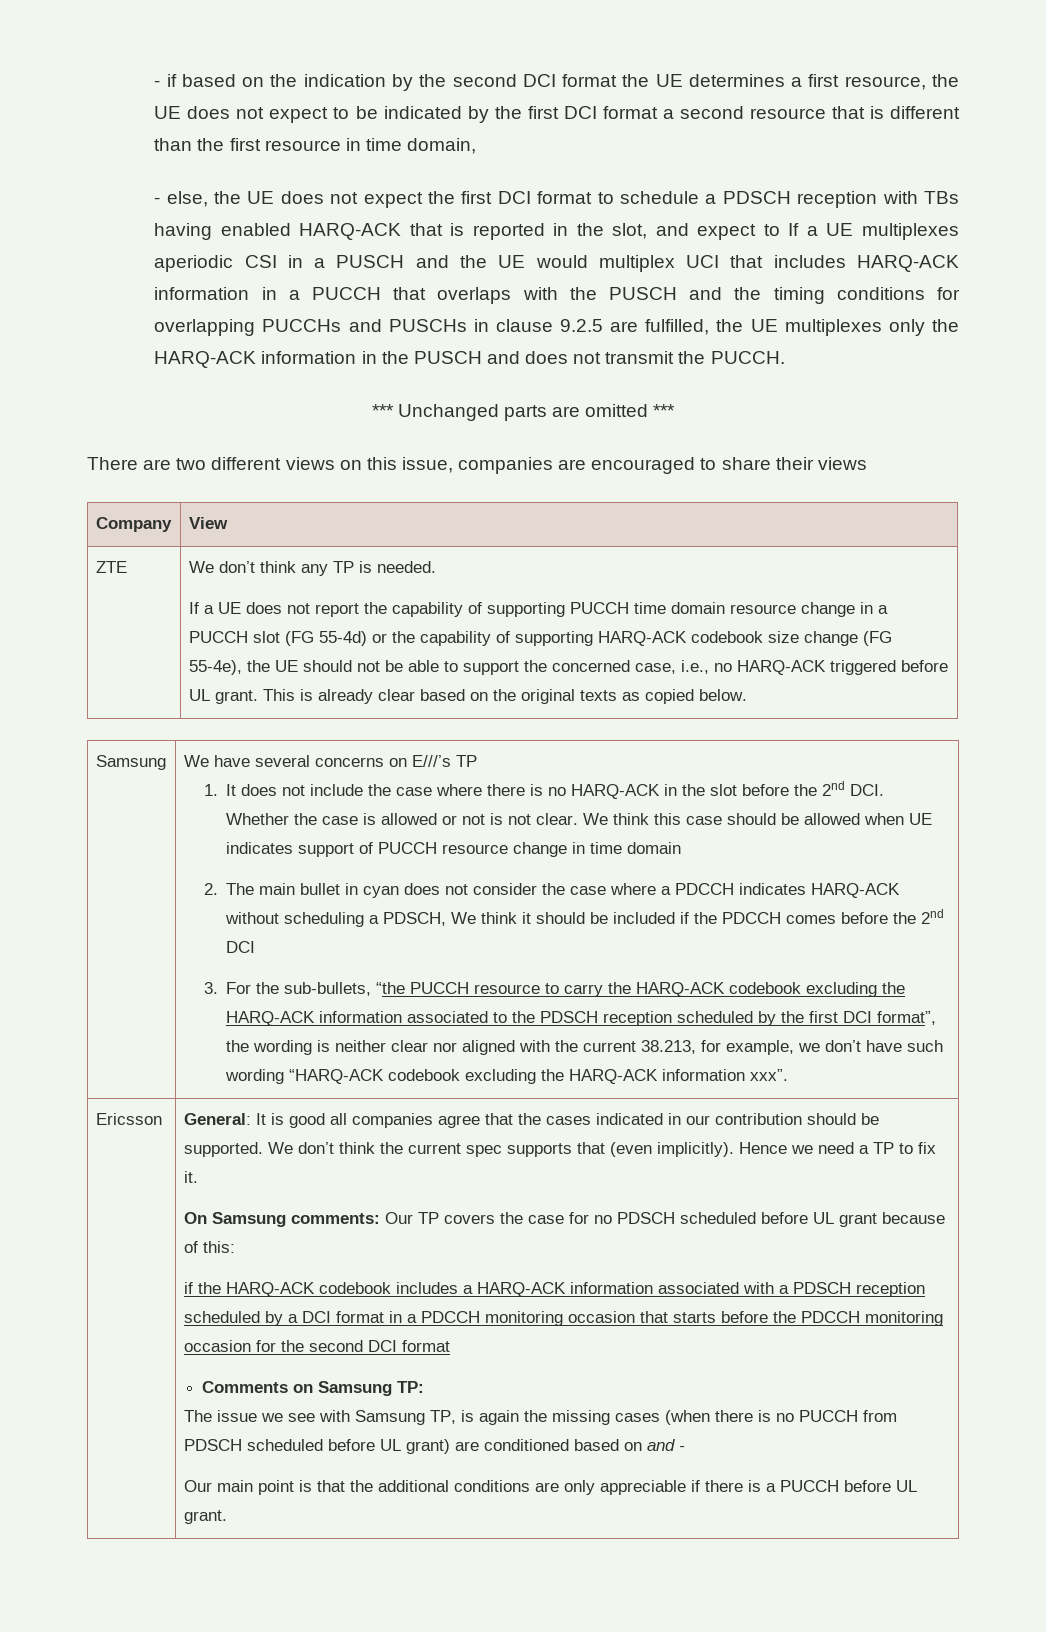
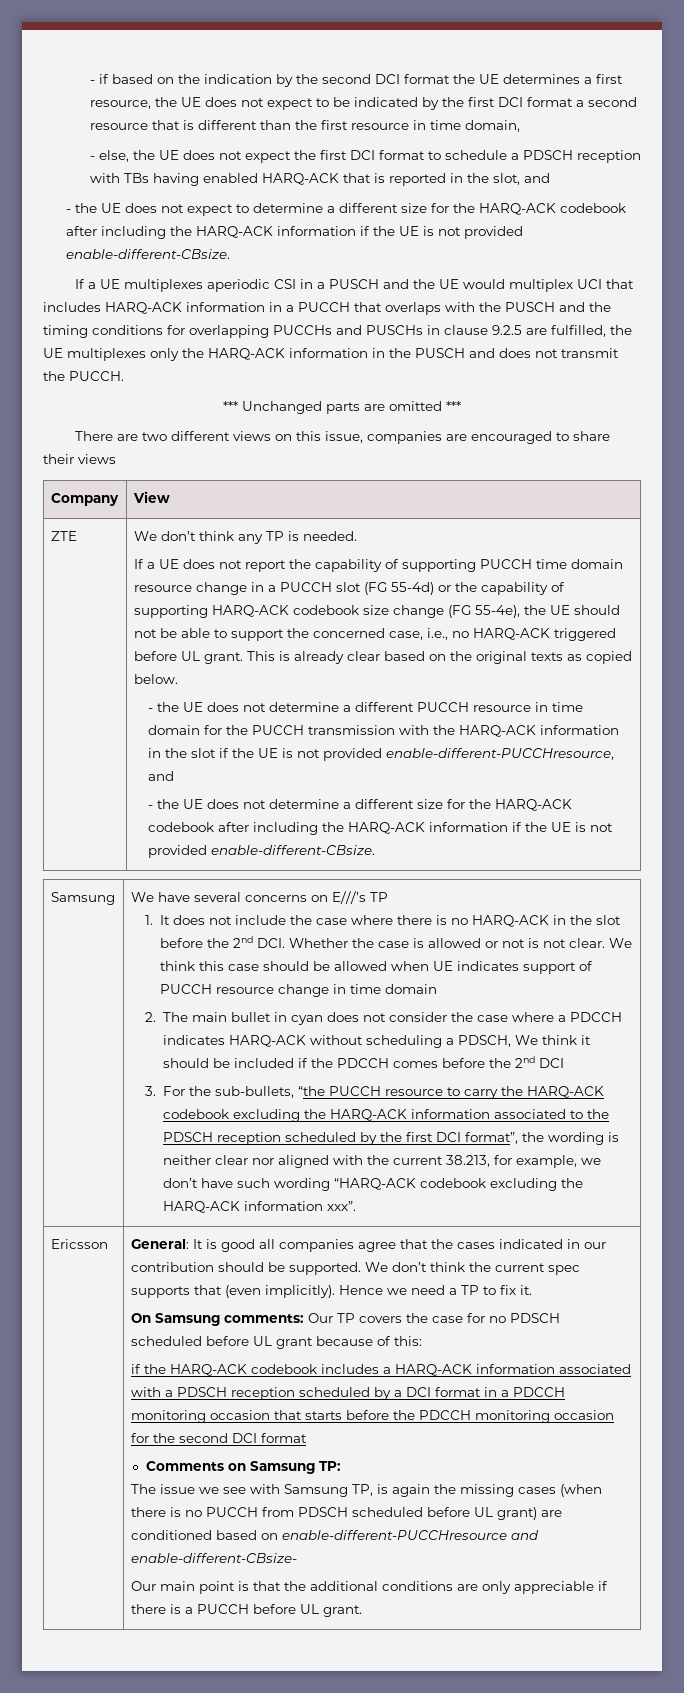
[697,224,780,240] expect to -> [66,203,627,216] [66,226,524,239] [66,249,231,259] // - the UE does not expect to determine a different size for the HARQ-ACK codebook after including the HARQ-ACK information if the UE is not provided enable-different-CBsize. //
(747, 695) none -> [147,702,583,712] [147,725,619,737] [147,748,614,761] [147,771,174,781] [147,799,572,811] [147,822,613,835] [147,845,375,858] // - the UE does not determine a different PUCCH resource in time domain for the PUCCH transmission with the HARQ-ACK information in the slot if the UE is not provided enable-different-PUCCHresource, and // - the UE does not determine a different size for the HARQ-ACK codebook after including the HARQ-ACK information if the UE is not provided enable-different-CBsize.
[646,1439,685,1451] and - -> [281,1530,539,1540] [130,1553,297,1563] enable-different-PUCCHresource and enable-different-CBsize-

